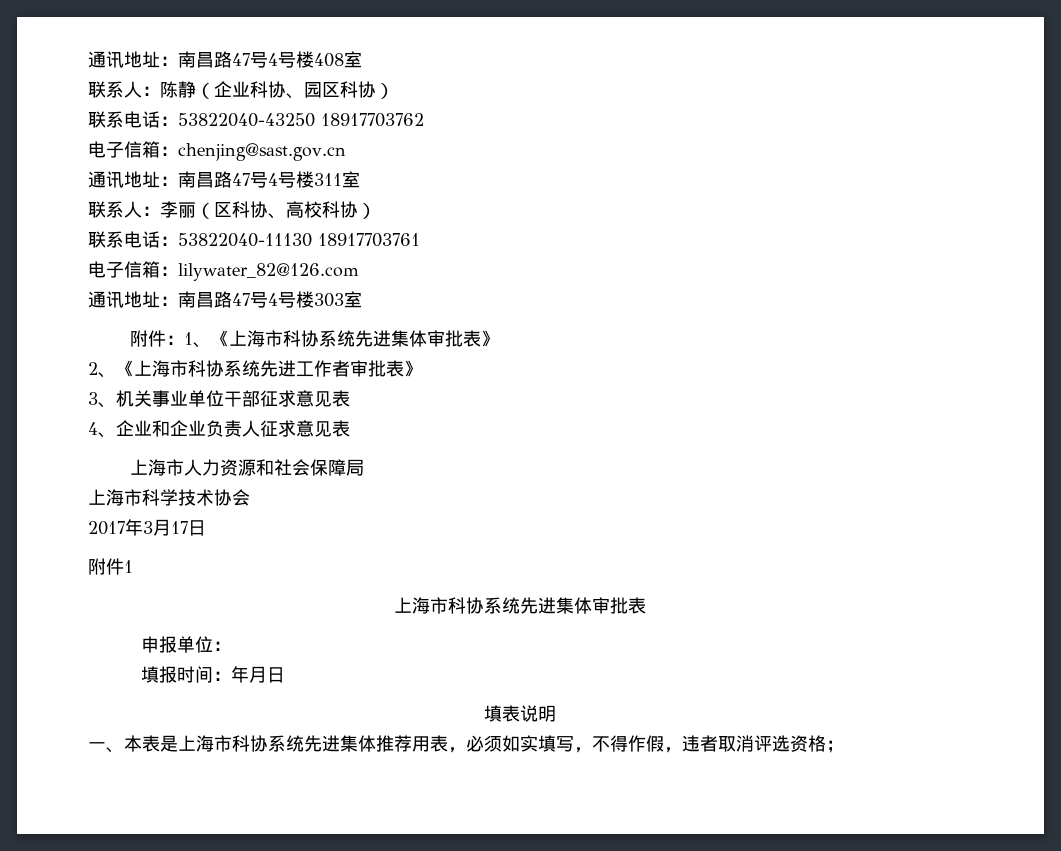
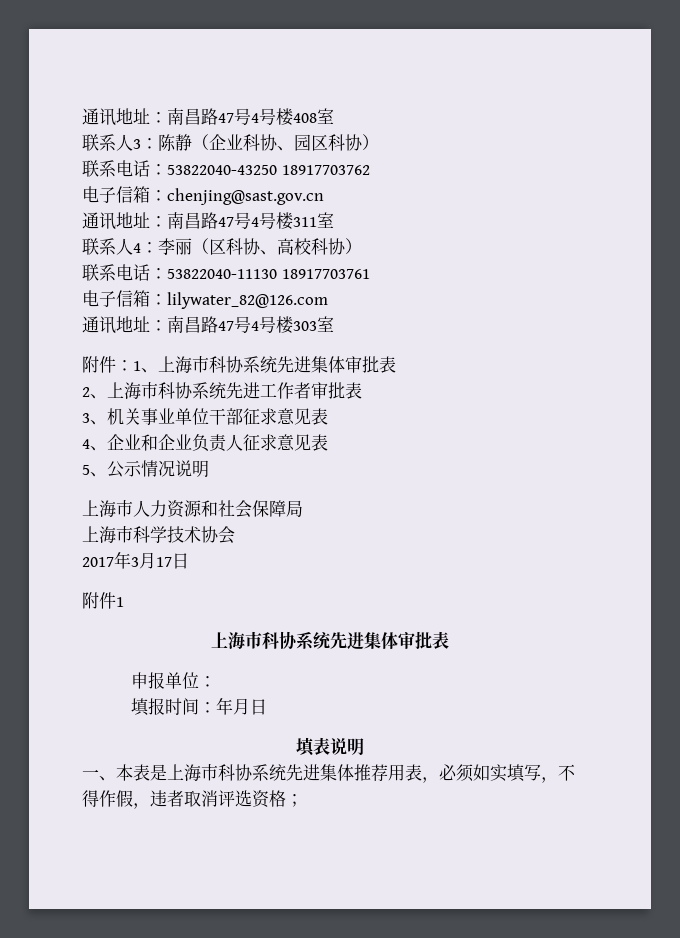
(142, 89) none -> [133,139,141,149] 3
(142, 209) none -> [133,243,141,253] 4
[211,330,500,347] 《上海市科协系统先进集体审批表》 -> [158,356,396,374] 上海市科协系统先进集体审批表
[116,360,134,377] 《 -> (107, 396) none
[404,360,422,377] 》 -> (362, 390) none
(350, 428) none -> [82,460,209,478] // 5、公示情况说明

